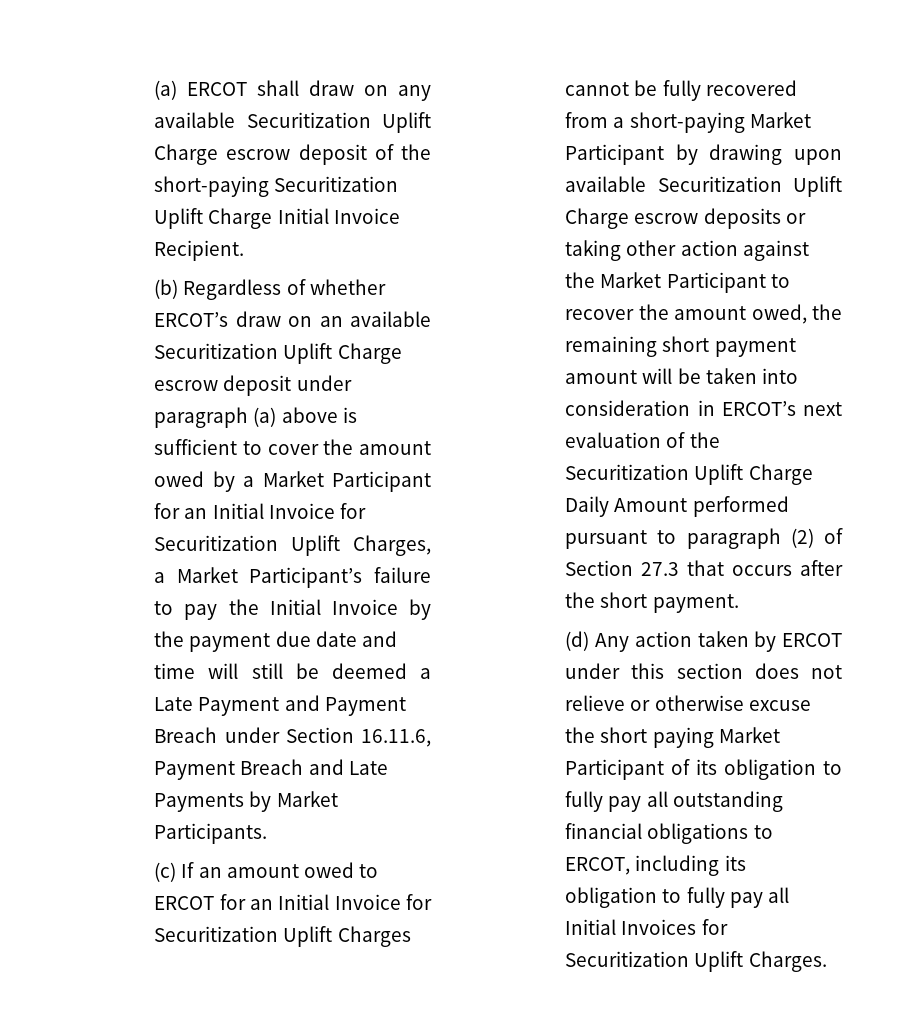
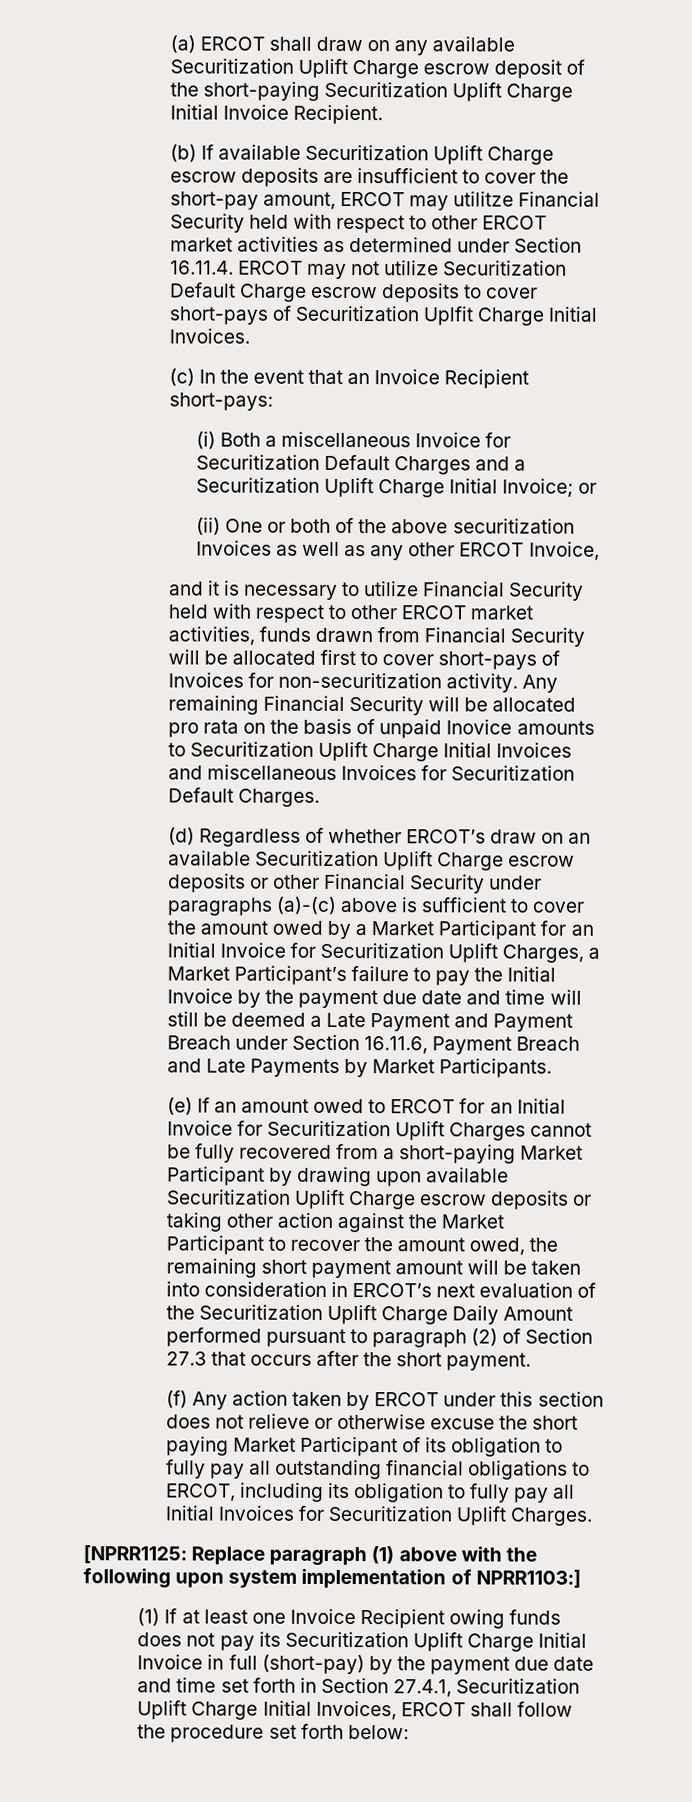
(179, 289) none -> [200,144,555,165] [169,167,570,187] [169,191,601,211] [169,213,548,234] [169,236,583,253] [169,260,568,279] [169,282,539,303] [168,305,598,326] [168,328,250,344] [168,368,530,389] [168,392,273,411] [195,431,512,450] [195,454,527,475] [195,477,598,498] [195,517,575,536] [195,540,600,561] [168,580,585,601] [167,603,534,623] [167,626,586,647] [167,649,561,670] [167,672,559,693] [167,695,577,716] [167,718,595,739] [167,741,573,762] [167,764,576,781] [167,787,320,807] [167,827,195,846] If available Securitization Uplift Charge escrow deposits are insufficient to cover the short-pay amount, ERCOT may utilitze Financial Security held with respect to other ERCOT market activities as determined under Section 16.11.4. ERCOT may not utilize Securitization Default Charge escrow deposits to cover short-pays of Securitization Uplfit Charge Initial Invoices. // (c) In the event that an Invoice Recipient short-pays: // (i) Both a miscellaneous Invoice for Securitization Default Charges and a Securitization Uplift Charge Initial Invoice; or // (ii) One or both of the above securitization Invoices as well as any other ERCOT Invoice, // and it is necessary to utilize Financial Security held with respect to other ERCOT market activities, funds drawn from Financial Security will be allocated first to cover short-pays of Invoices for non-securitization activity. Any remaining Financial Security will be allocated pro rata on the basis of unpaid Inovice amounts to Securitization Uplift Charge Initial Invoices and miscellaneous Invoices for Securitization Default Charges. // (d)
[223,375,352,396] [154,407,277,428] deposit under paragraph (a) -> [167,873,543,894] [166,896,337,916] deposits or other Financial Security under paragraphs (a)-(c)
[154,862,177,882] (c) -> [166,1097,193,1116] (e)
[565,631,590,651] (d) -> [165,1390,188,1409] (f)
(827, 961) none -> [83,1545,537,1567] [83,1568,581,1589] [137,1608,562,1629] [137,1631,588,1652] [137,1654,595,1675] [137,1677,581,1698] [137,1700,574,1721] [137,1723,409,1743] // [NPRR1125: Replace paragraph (1) above with the following upon system implementation of NPRR1103:] // (1) If at least one Invoice Recipient owing funds does not pay its Securitization Uplift Charge Initial Invoice in full (short-pay) by the payment due date and time set forth in Section 27.4.1, Securitization Uplift Charge Initial Invoices, ERCOT shall follow the procedure set forth below:

